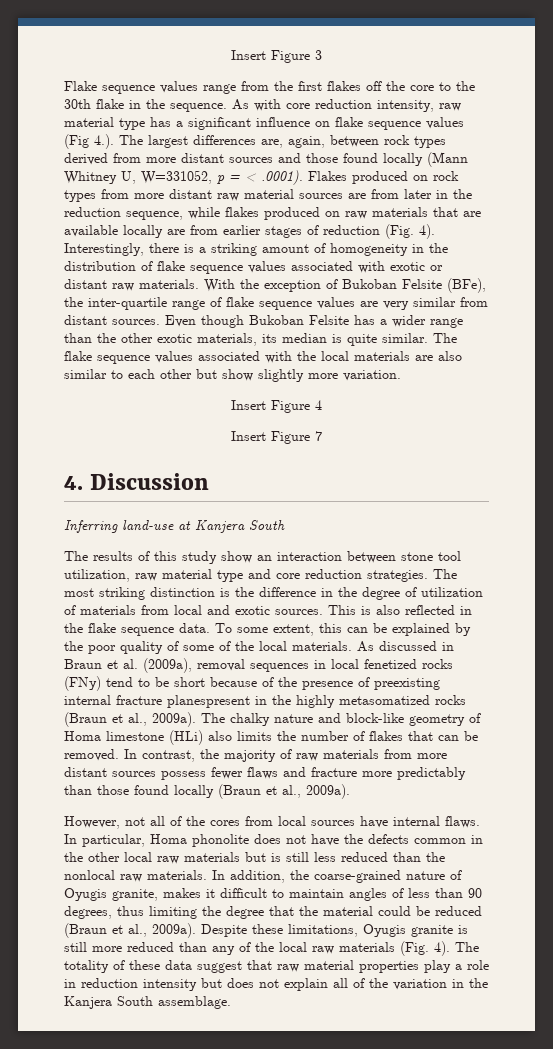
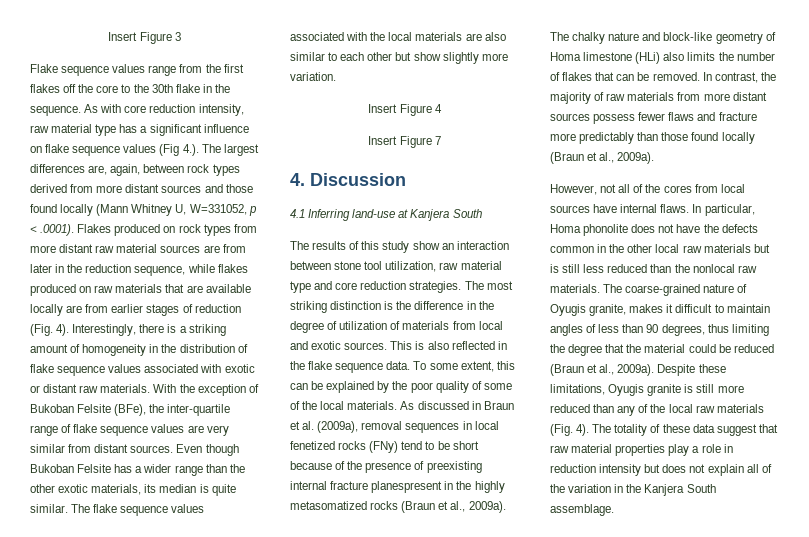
[229,175,240,181] = -> (257, 211) none
(210, 481) none -> [290,209,305,218] 4.1
[212,870,309,883] In addition, the -> [603,284,623,293] The

